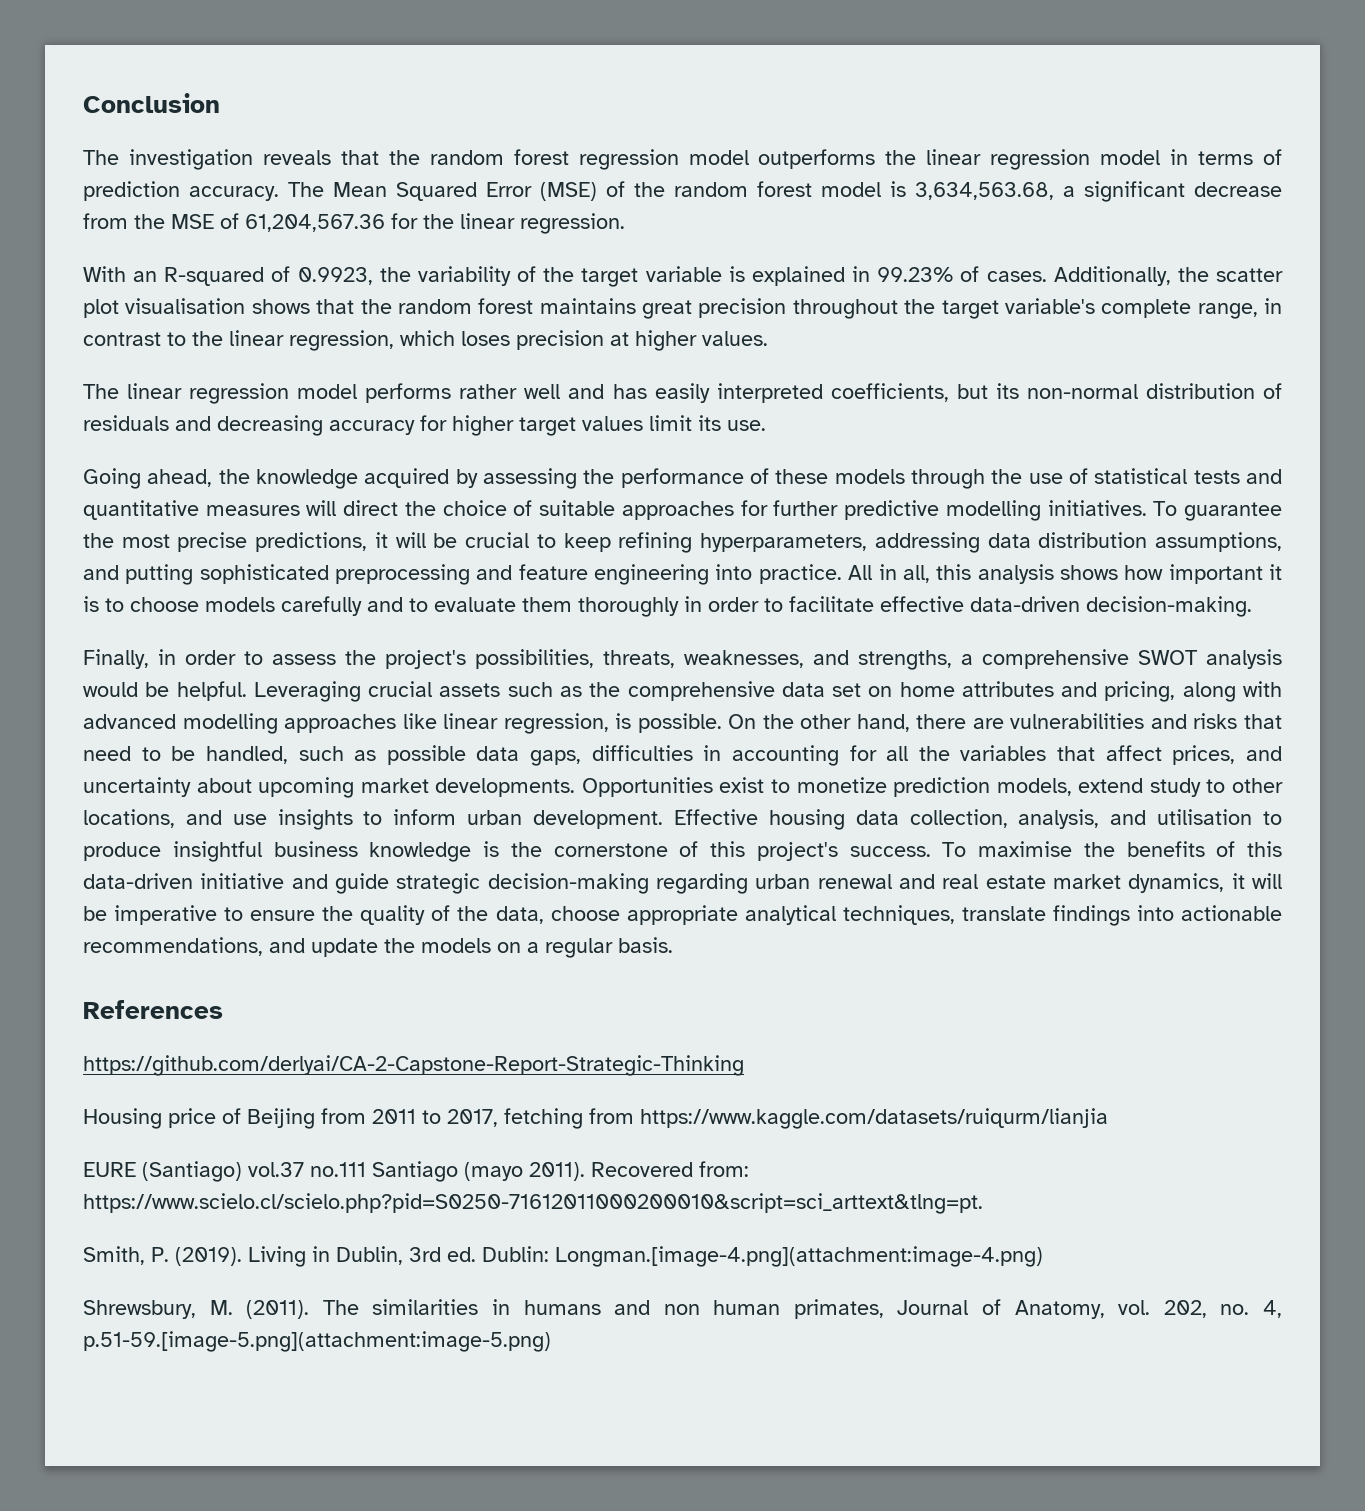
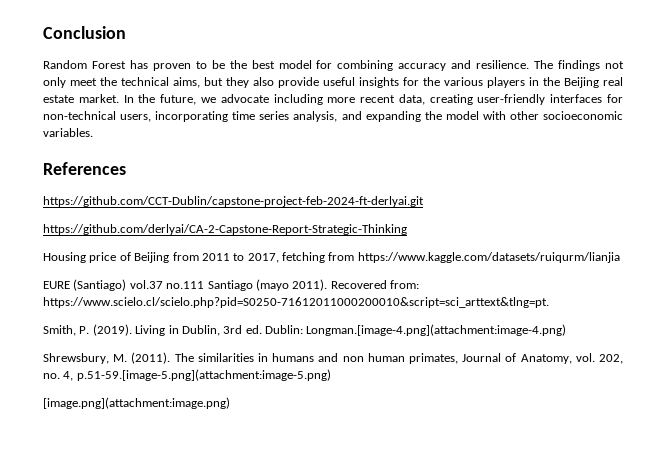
[83,149,1282,170] [83,181,1282,202] [83,213,625,234] [83,266,1283,287] [83,298,1282,319] [83,330,768,351] [83,383,1282,404] [83,415,766,436] [83,468,1282,489] [83,500,1283,521] [83,532,1283,553] [83,564,1282,585] [83,596,1252,617] [83,649,1282,670] [83,681,1283,702] [83,713,1282,734] [83,745,1282,766] [83,777,1284,798] [83,809,1282,830] [83,841,1282,862] [83,873,1282,894] [83,905,1282,926] [83,937,673,958] The investigation reveals that the random forest regression model outperforms the linear regression model in terms of prediction accuracy. The Mean Squared Error (MSE) of the random forest model is 3,634,563.68, a significant decrease from the MSE of 61,204,567.36 for the linear regression. // With an R-squared of 0.9923, the variability of the target variable is explained in 99.23% of cases. Additionally, the scatter plot visualisation shows that the random forest maintains great precision throughout the target variable's complete range, in contrast to the linear regression, which loses precision at higher values. // The linear regression model performs rather well and has easily interpreted coefficients, but its non-normal distribution of residuals and decreasing accuracy for higher target values limit its use. // Going ahead, the knowledge acquired by assessing the performance of these models through the use of statistical tests and quantitative measures will direct the choice of suitable approaches for further predictive modelling initiatives. To guarantee the most precise predictions, it will be crucial to keep refining hyperparameters, addressing data distribution assumptions, and putting sophisticated preprocessing and feature engineering into practice. All in all, this analysis shows how important it is to choose models carefully and to evaluate them thoroughly in order to facilitate effective data-driven decision-making. // Finally, in order to assess the project's possibilities, threats, weaknesses, and strengths, a comprehensive SWOT analysis would be helpful. Leveraging crucial assets such as the comprehensive data set on home attributes and pricing, along with advanced modelling approaches like linear regression, is possible. On the other hand, there are vulnerabilities and risks that need to be handled, such as possible data gaps, difficulties in accounting for all the variables that affect prices, and uncertainty about upcoming market developments. Opportunities exist to monetize prediction models, extend study to other locations, and use insights to inform urban development. Effective housing data collection, analysis, and utilisation to produce insightful business knowledge is the cornerstone of this project's success. To maximise the benefits of this data-driven initiative and guide strategic decision-making regarding urban renewal and real estate market dynamics, it will be imperative to ensure the quality of the data, choose appropriate analytical techniques, translate findings into actionable recommendations, and update the models on a regular basis. -> [43,60,624,71] [43,77,623,88] [43,94,623,105] [43,111,623,122] [43,128,93,137] Random Forest has proven to be the best model for combining accuracy and resilience. The findings not only meet the technical aims, but they also provide useful insights for the various players in the Beijing real estate market. In the future, we advocate including more recent data, creating user-friendly interfaces for non-technical users, incorporating time series analysis, and expanding the model with other socioeconomic variables.
(223, 1009) none -> [43,196,424,207] // https://github.com/CCT-Dublin/capstone-project-feb-2024-ft-derlyai.git
(551, 1341) none -> [43,397,230,409] // [image.png](attachment:image.png)

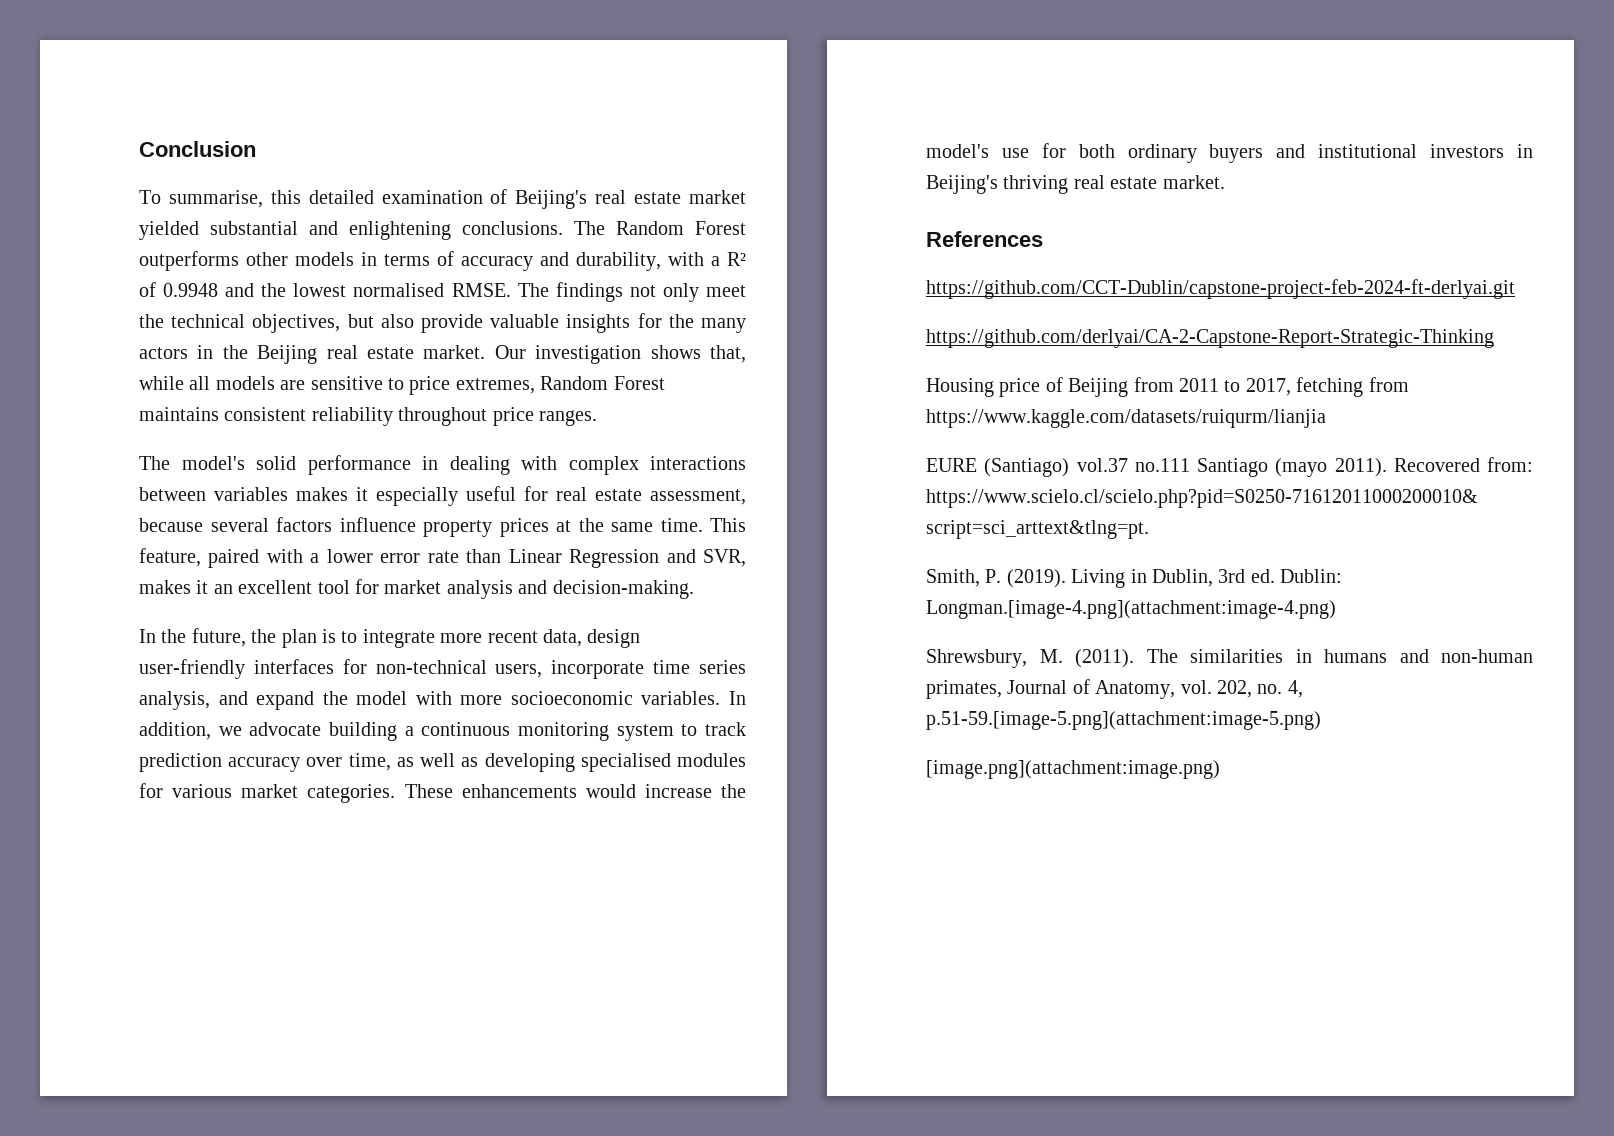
[43,60,530,71] Random Forest has proven to be the best model for combining accuracy and resilience. -> [139,189,747,209] [139,221,746,240] [139,251,746,271] [139,282,511,297] To summarise, this detailed examination of Beijing's real estate market yielded substantial and enlightening conclusions. The Random Forest outperforms other models in terms of accuracy and durability, with a R² of 0.9948 and the lowest normalised RMSE.
[173,77,249,88] aims, but they -> [252,314,374,333] objectives, but
[323,77,355,86] useful -> [490,314,560,328] valuable
[444,77,525,88] various players -> [701,318,746,333] [139,347,188,359] many actors
[123,94,323,105] In the future, we advocate including -> [494,345,746,364] [139,376,665,395] [139,407,597,426] [139,455,746,475] [139,486,746,506] [139,517,746,537] [139,548,746,568] [139,579,694,599] [139,628,435,648] Our investigation shows that, while all models are sensitive to price extremes, Random Forest maintains consistent reliability throughout price ranges. // The model's solid performance in dealing with complex interactions between variables makes it especially useful for real estate assessment, because several factors influence property prices at the same time. This feature, paired with a lower error rate than Linear Regression and SVR, makes it an excellent tool for market analysis and decision-making. // In the future, the plan is to integrate
[429,94,473,105] creating -> [587,629,641,648] design
[155,111,229,122] incorporating -> [551,660,645,679] incorporate
[365,111,421,122] expanding -> [256,691,315,710] expand
[509,111,539,120] other -> [460,695,503,705] more
(93, 132) none -> [728,691,746,705] [139,722,746,741] [139,753,746,772] [139,783,746,803] [926,143,1533,163] [926,175,1225,194] In addition, we advocate building a continuous monitoring system to track prediction accuracy over time, as well as developing specialised modules for various market categories. These enhancements would increase the model's use for both ordinary buyers and institutional investors in Beijing's thriving real estate market.
[342,353,405,362] non human -> [1441,649,1533,663] non-human

